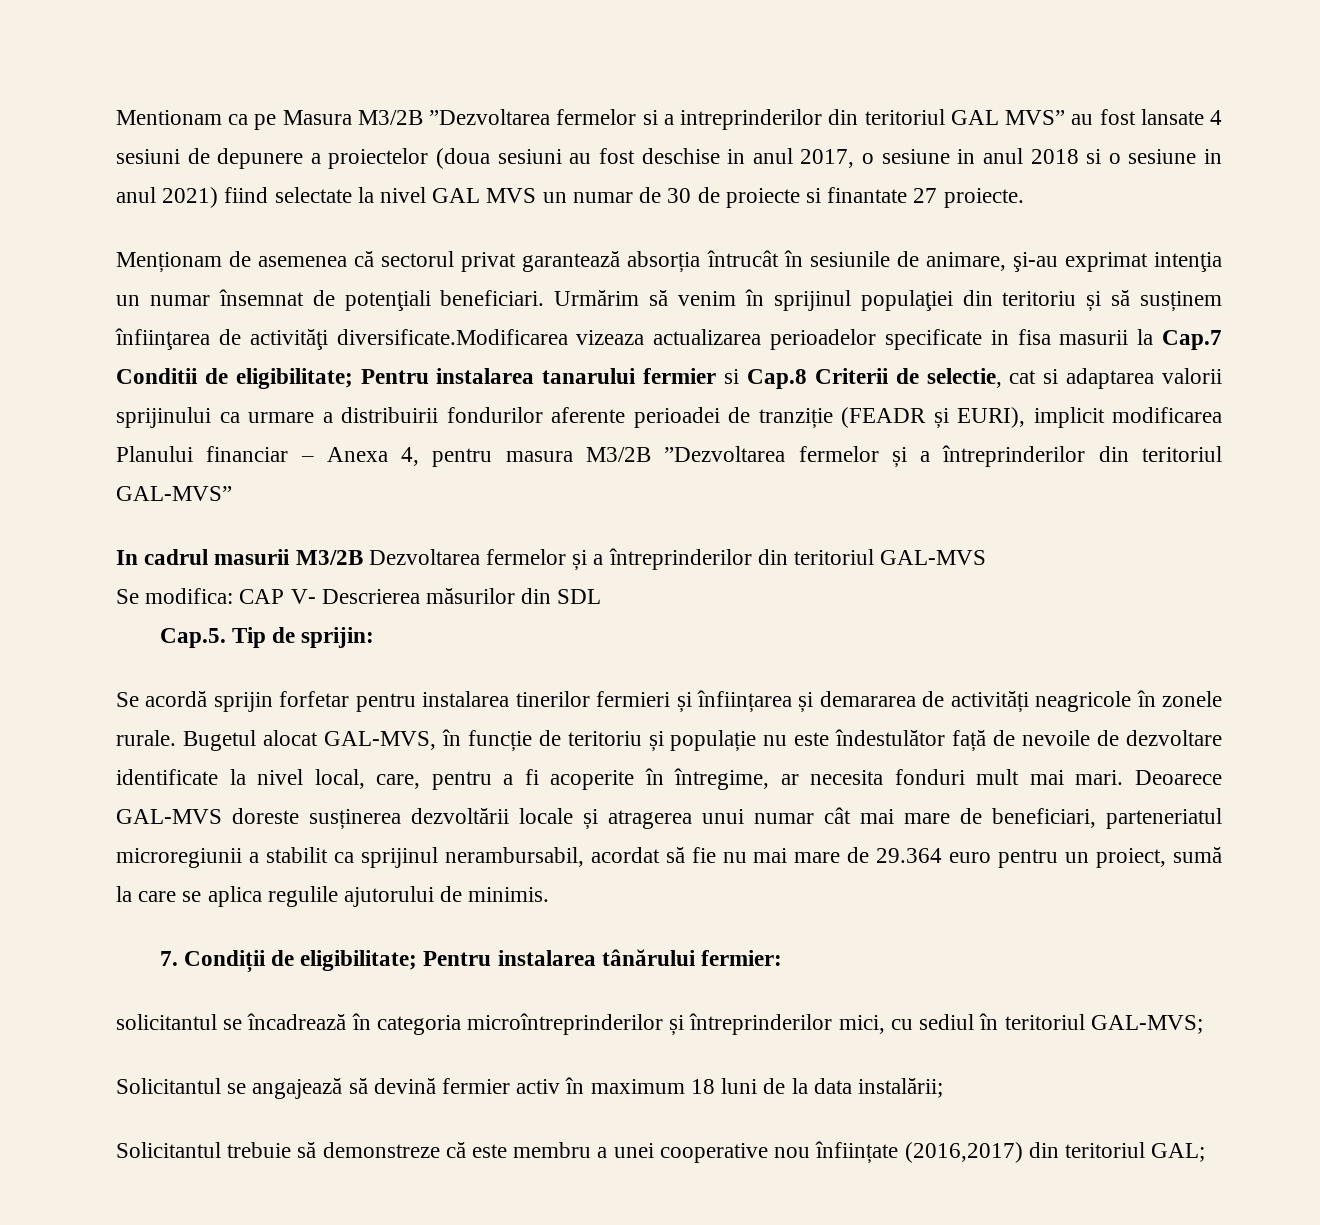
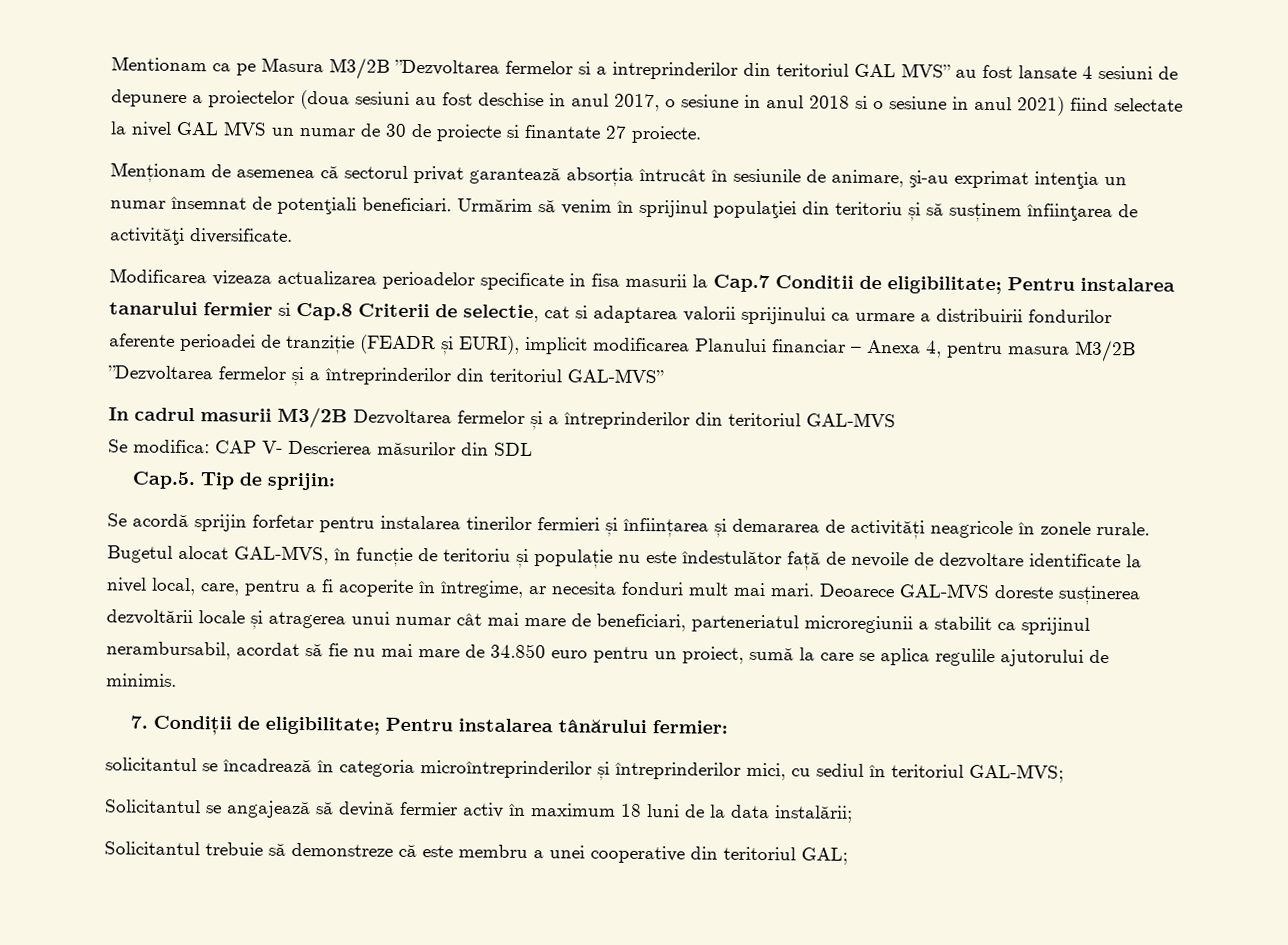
[336,329,568,345] diversificate.Modificarea -> [189,228,293,244] [109,268,207,284] diversificate. // Modificarea
[876,848,943,863] 29.364 -> [490,643,546,659] 34.850
[774,1141,1023,1164] nou înființate (2016,2017) -> (685, 854) none

